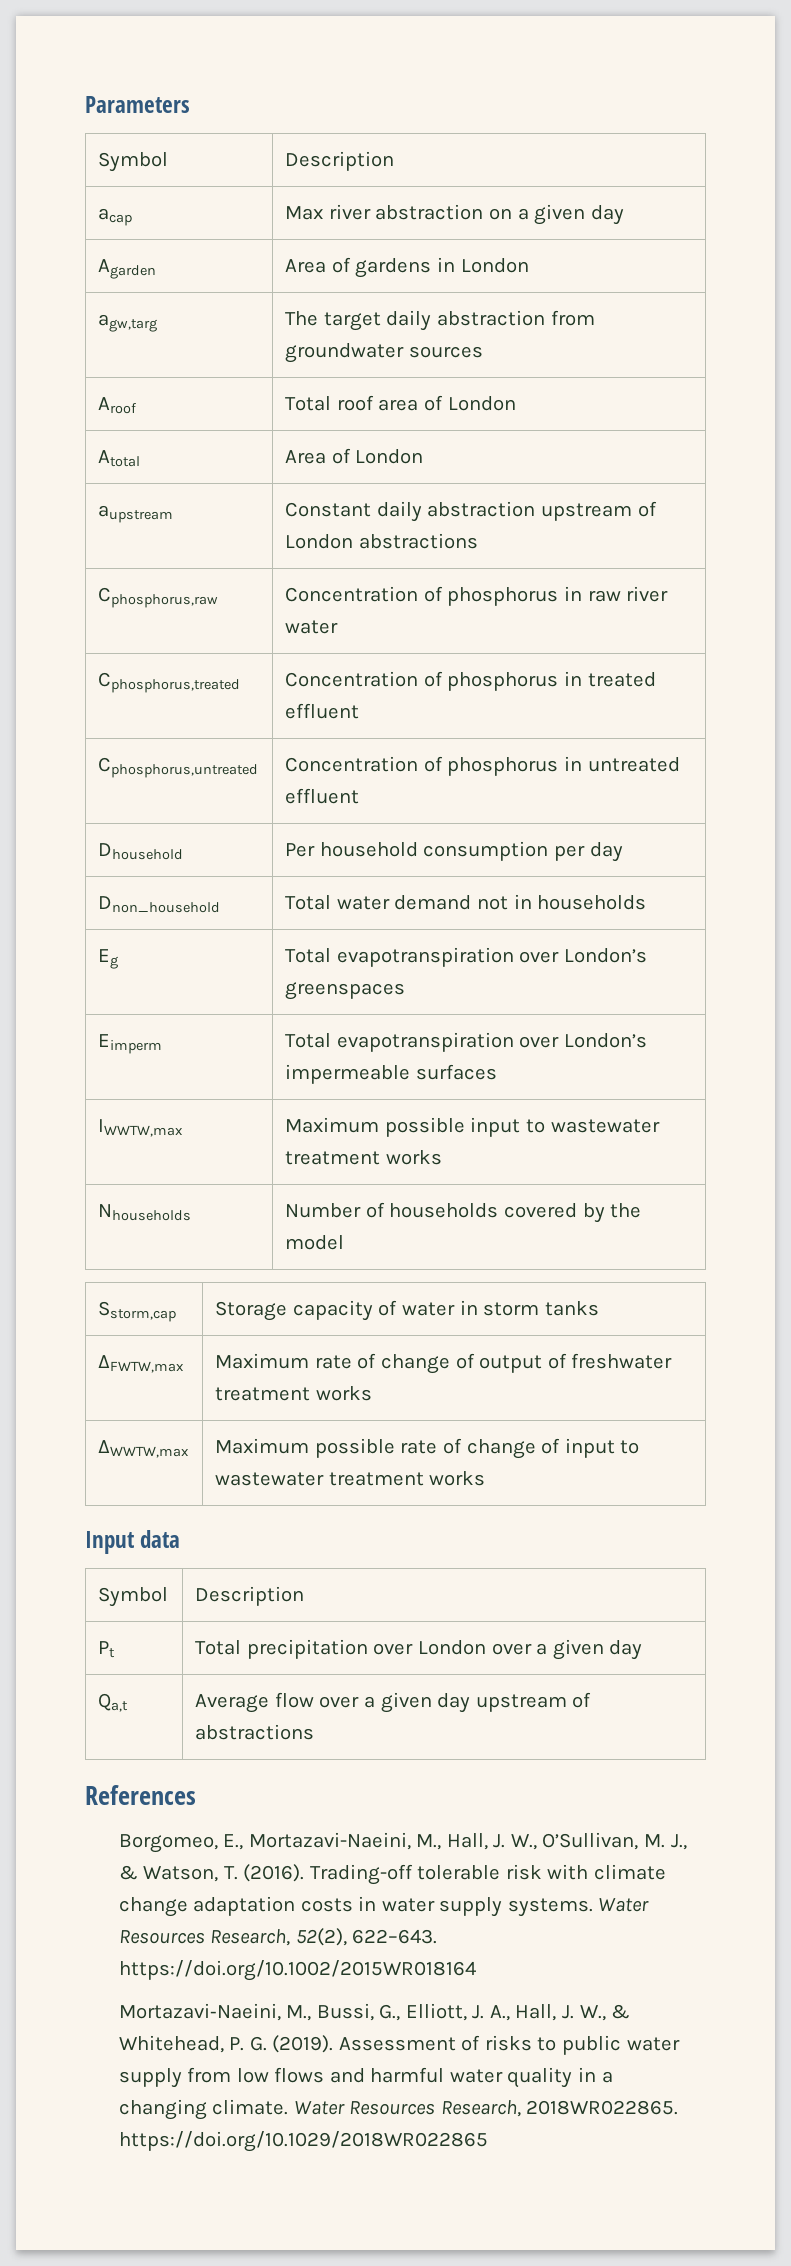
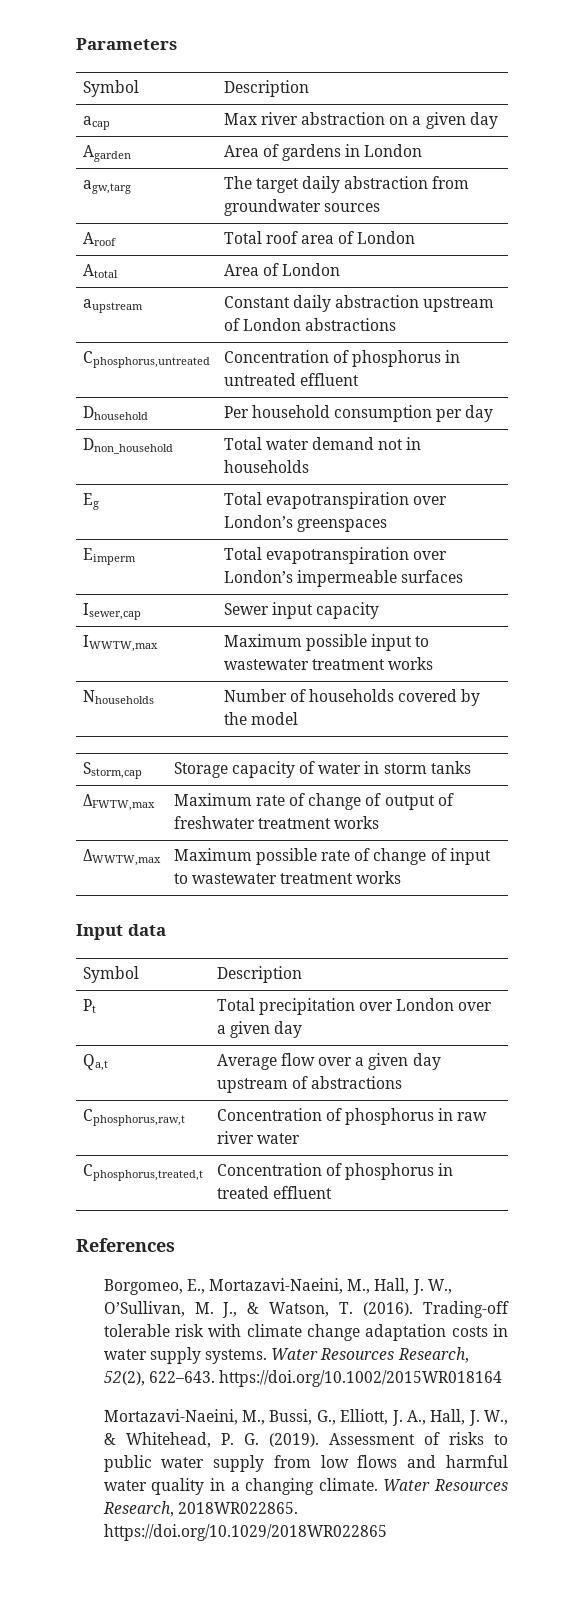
[98,587,219,608] [285,586,669,606] [285,620,339,634] [98,672,241,693] [285,671,656,691] [285,703,360,719] // Cphosphorus,raw | Concentration of phosphorus in raw river water // Cphosphorus,treated | Concentration of phosphorus in treated effluent -> (396, 324) none
(497, 1072) none -> [82,603,141,620] [223,602,379,619] // Isewer,cap | Sewer input capacity
(315, 1732) none -> [82,1109,185,1126] [216,1108,488,1125] [216,1131,300,1144] [82,1164,203,1181] [216,1163,454,1180] [216,1186,332,1199] // Cphosphorus,raw,t | Concentration of phosphorus in raw river water // Cphosphorus,treated,t | Concentration of phosphorus in treated effluent

